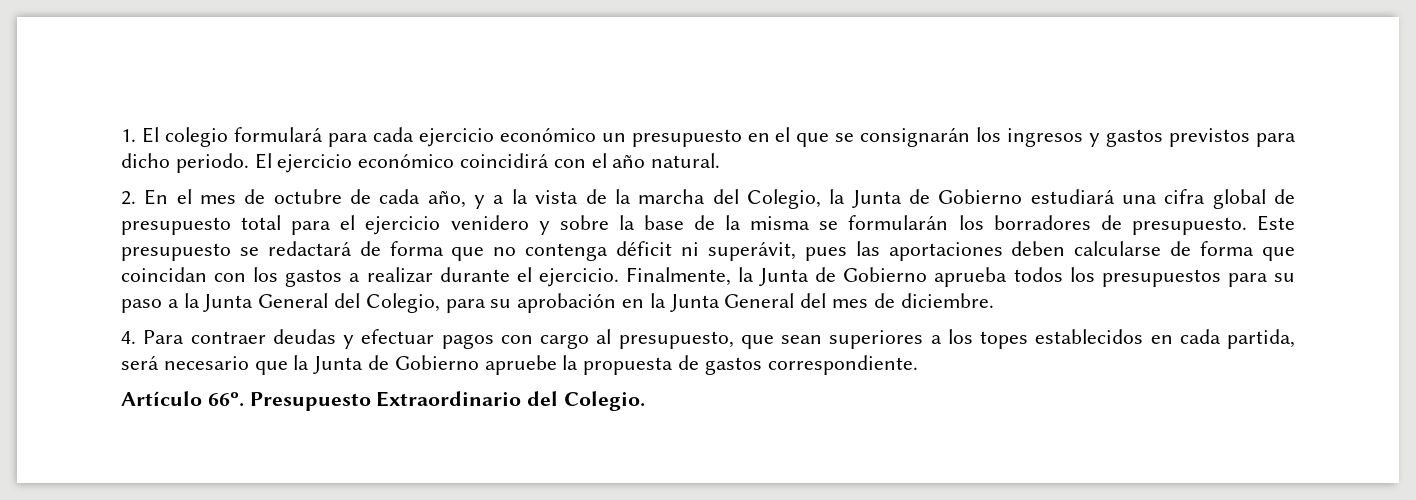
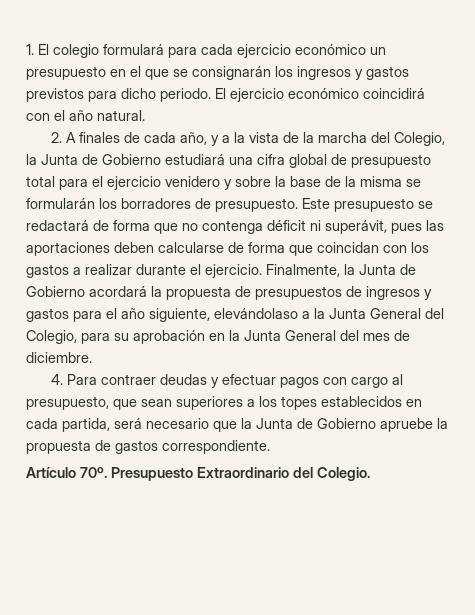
[144,189,342,205] En el mes de octubre -> [66,132,121,143] A finales
[934,267,1295,287] [121,299,162,313] aprueba todos los presupuestos para su paso -> [89,286,432,300] [26,308,298,322] acordará la propuesta de presupuestos de ingresos y gastos para el año siguiente, elevándolaso
[207,392,244,407] 66º. -> [80,467,107,478] 70º.

